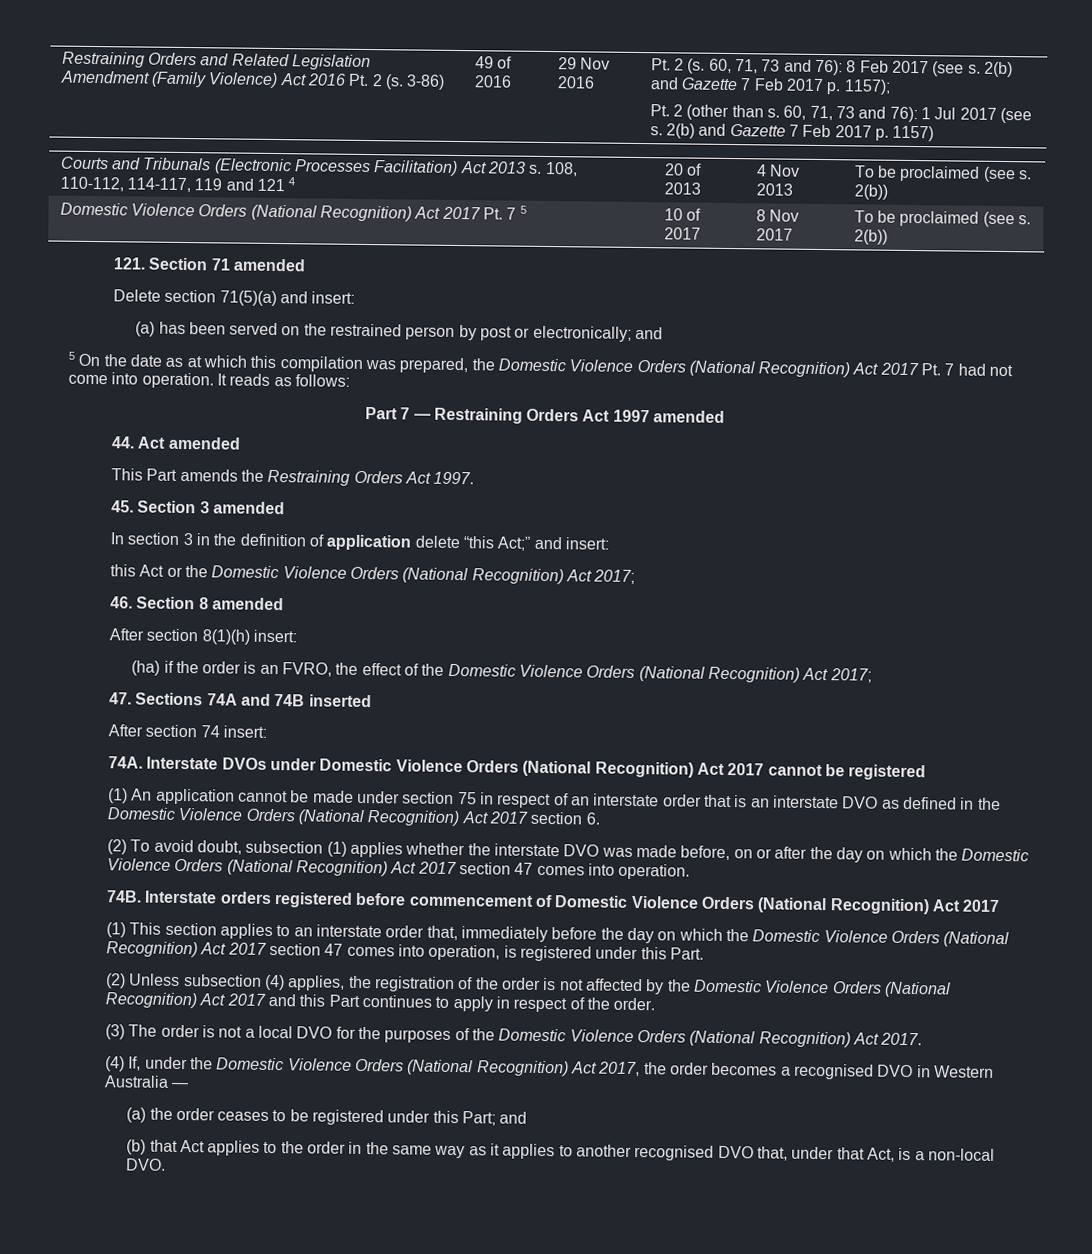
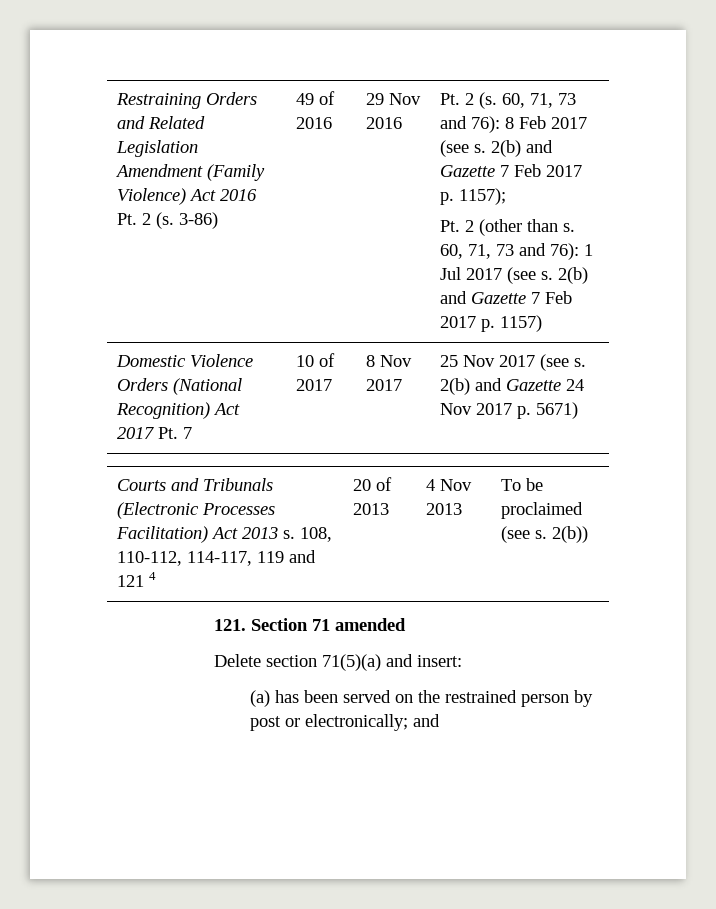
(935, 133) none -> [116,354,254,367] [117,378,243,395] [116,402,241,419] [117,427,193,439] [296,353,336,367] [296,379,333,391] [366,355,413,367] [366,379,403,391] [440,354,587,371] [440,378,585,395] [440,402,579,419] // Domestic Violence Orders (National Recognition) Act 2017 Pt. 7 | 10 of 2017 | 8 Nov 2017 | 25 Nov 2017 (see s. 2(b) and Gazette 24 Nov 2017 p. 5671)
[59,202,527,222] [663,208,702,221] [663,227,701,240] [755,209,800,222] [755,228,793,241] [853,210,1032,228] [853,229,888,245] // Domestic Violence Orders (National Recognition) Act 2017 Pt. 7 5 | 10 of 2017 | 8 Nov 2017 | To be proclaimed (see s. 2(b)) -> (589, 534) none
[68,351,1014,378] [68,372,350,389] [364,406,726,424] [111,436,241,450] [111,468,475,486] [111,500,286,515] [110,532,609,551] [110,564,636,585] [110,596,285,611] [109,628,298,645] [131,660,872,683] [109,692,372,708] [108,724,268,738] [108,756,927,781] [108,788,1001,811] [107,807,600,827] [107,839,1030,863] [107,858,691,880] [106,890,1001,915] [106,922,1010,948] [106,941,704,962] [106,973,951,998] [105,992,656,1013] [105,1024,923,1048] [105,1056,994,1080] [104,1075,189,1089] [126,1107,528,1126] [126,1139,995,1162] [125,1158,167,1171] // 5 On the date as at which this compilation was prepared, the Domestic Violence Orders (National Recognition) Act 2017 Pt. 7 had not come into operation. It reads as follows: // Part 7 — Restraining Orders Act 1997 amended // 44. Act amended // This Part amends the Restraining Orders Act 1997. // 45. Section 3 amended // In section 3 in the definition of application delete “this Act;” and insert: // this Act or the Domestic Violence Orders (National Recognition) Act 2017; // 46. Section 8 amended // After section 8(1)(h) insert: // (ha) if the order is an FVRO, the effect of the Domestic Violence Orders (National Recognition) Act 2017; // 47. Sections 74A and 74B inserted // After section 74 insert: // 74A. Interstate DVOs under Domestic Violence Orders (National Recognition) Act 2017 cannot be registered // (1) An application cannot be made under section 75 in respect of an interstate order that is an interstate DVO as defined in the Domestic Violence Orders (National Recognition) Act 2017 section 6. // (2) To avoid doubt, subsection (1) applies whether the interstate DVO was made before, on or after the day on which the Domestic Violence Orders (National Recognition) Act 2017 section 47 comes into operation. // 74B. Interstate orders registered before commencement of Domestic Violence Orders (National Recognition) Act 2017 // (1) This section applies to an interstate order that, immediately before the day on which the Domestic Violence Orders (National Recognition) Act 2017 section 47 comes into operation, is registered under this Part. // (2) Unless subsection (4) applies, the registration of the order is not affected by the Domestic Violence Orders (National Recognition) Act 2017 and this Part continues to apply in respect of the order. // (3) The order is not a local DVO for the purposes of the Domestic Violence Orders (National Recognition) Act 2017. // (4) If, under the Domestic Violence Orders (National Recognition) Act 2017, the order becomes a recognised DVO in Western Australia — // (a) the order ceases to be registered under this Part; and // (b) that Act applies to the order in the same way as it applies to another recognised DVO that, under that Act, is a non-local DVO. -> (441, 720) none

